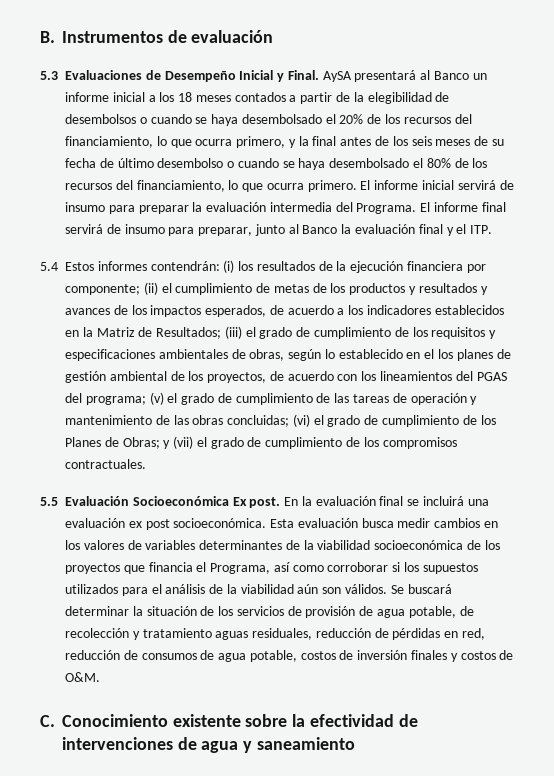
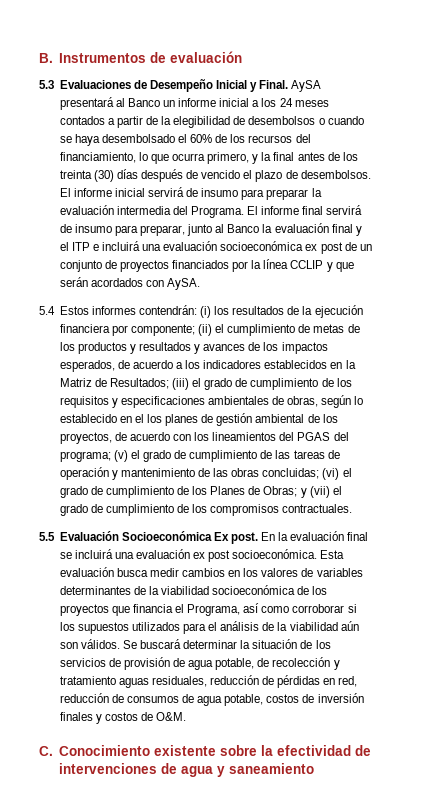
[178,92,193,102] 18 -> [279,98,293,107] 24
[339,114,364,124] 20% -> [190,134,213,143] 60%
[411,136,504,146] [65,158,488,170] [65,180,357,192] seis meses de su fecha de último desembolso o cuando se haya desembolsado el 80% de los recursos del financiamiento, lo que ocurra primero. -> [59,169,371,182] treinta (30) días después de vencido el plazo de desembolsos.
[470,225,493,234] ITP. -> [71,241,372,254] [59,259,354,272] [59,277,201,290] ITP e incluirá una evaluación socioeconómica ex post de un conjunto de proyectos financiados por la línea CCLIP y que serán acordados con AySA.

